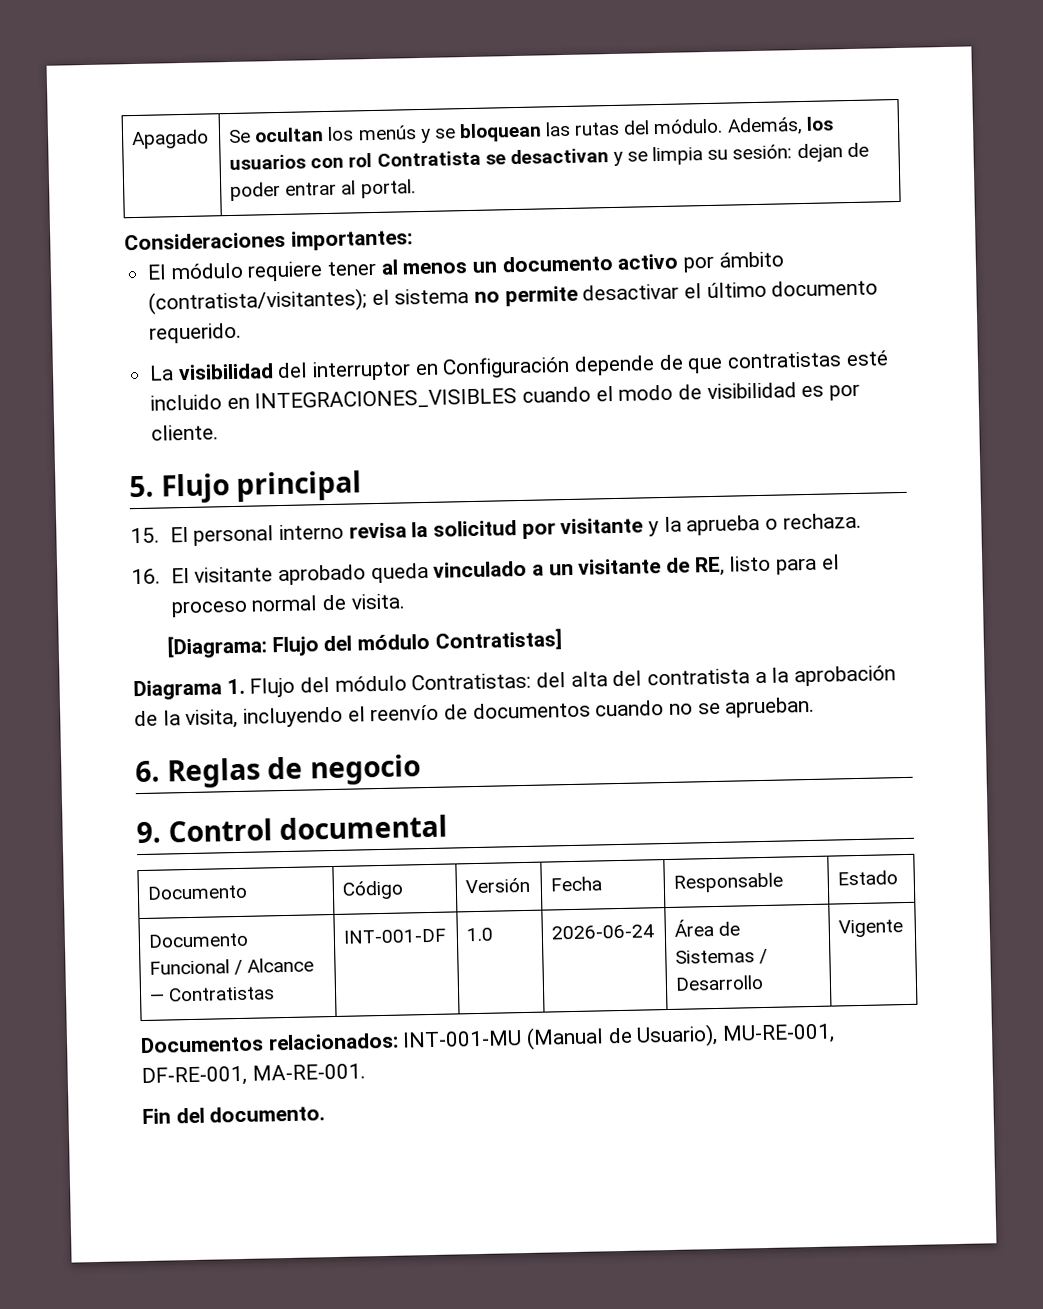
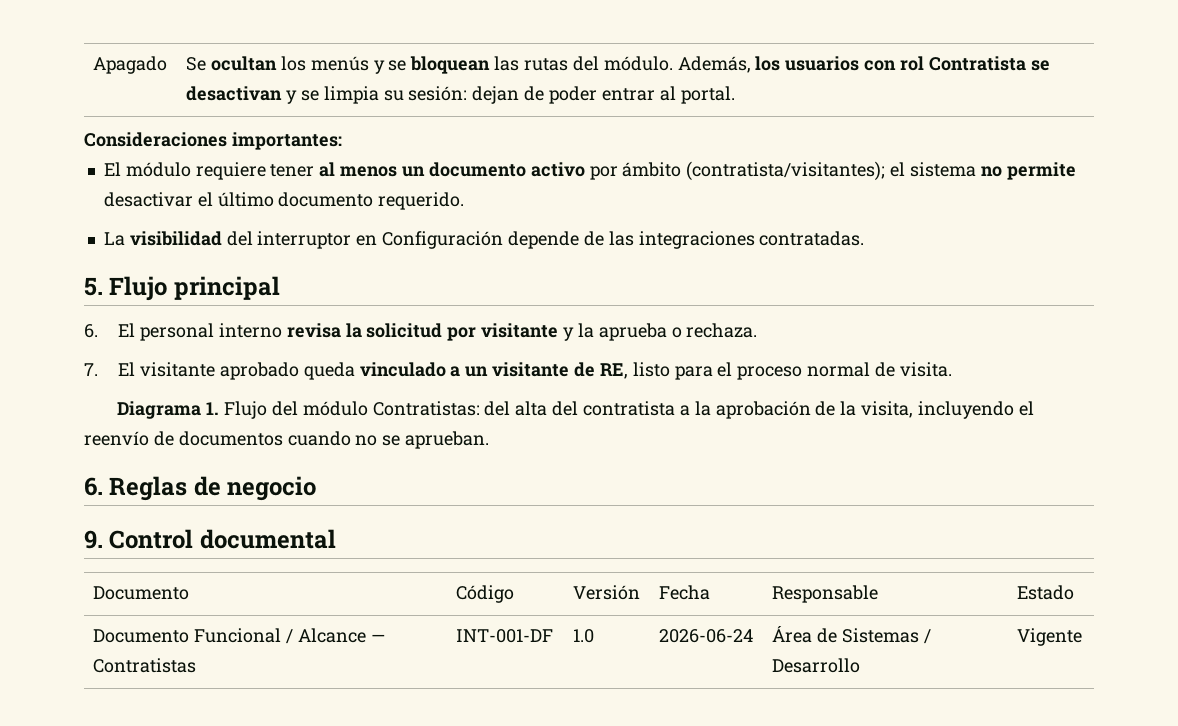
[687,350,889,374] [150,382,861,411] [151,424,220,441] que contratistas esté incluido en INTEGRACIONES_VISIBLES cuando el modo de visibilidad es por cliente. -> [608,231,865,249] las integraciones contratadas.
[130,527,160,544] 15. -> [84,324,98,338] 6.
[131,568,161,585] 16. -> [84,363,98,376] 7.
[167,628,562,659] // [Diagrama: Flujo del módulo Contratistas] -> (952, 369) none
[140,1023,836,1054] [141,1063,366,1088] [142,1105,326,1125] // Documentos relacionados: INT-001-MU (Manual de Usuario), MU-RE-001, DF-RE-001, MA-RE-001. // Fin del documento. -> (1083, 637) none

